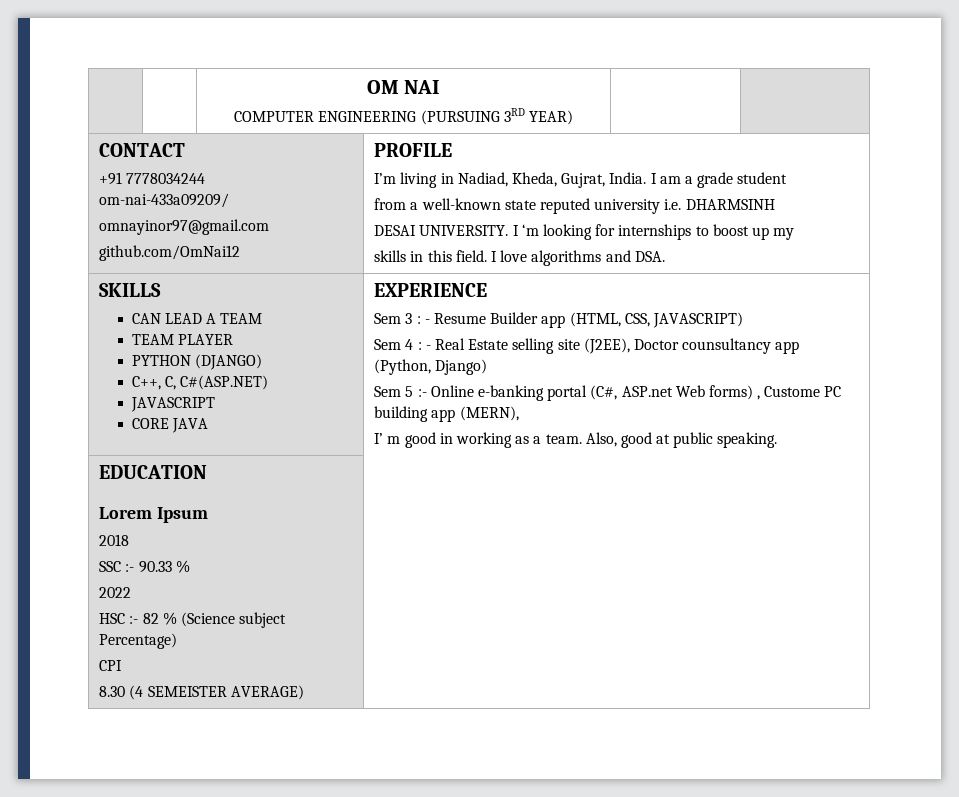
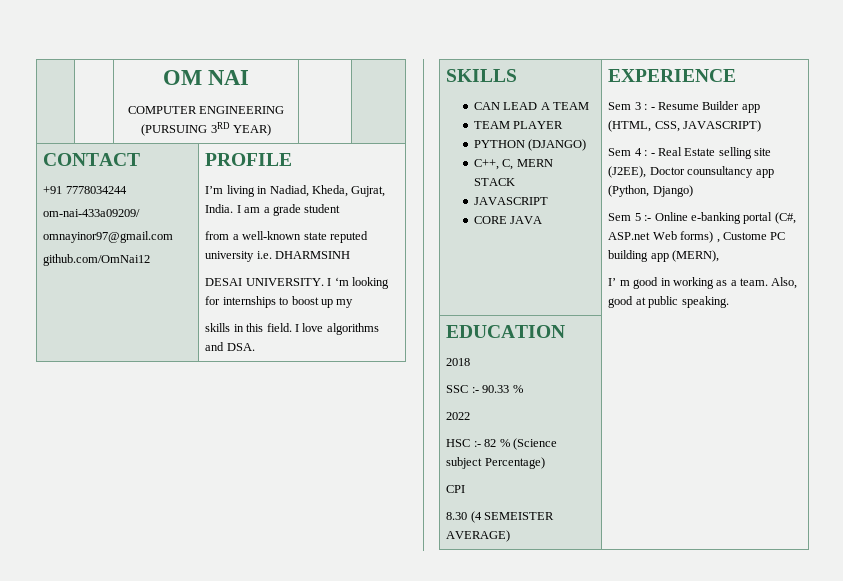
[179,375,268,390] C#(ASP.NET) -> [516,159,553,167] [473,178,515,186] MERN STACK
[99,507,209,523] // Lorem Ipsum -> (566, 331) none

